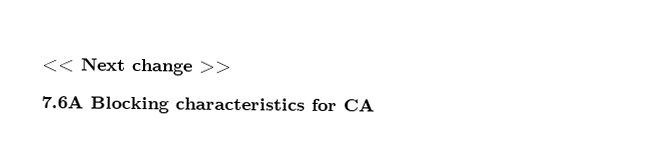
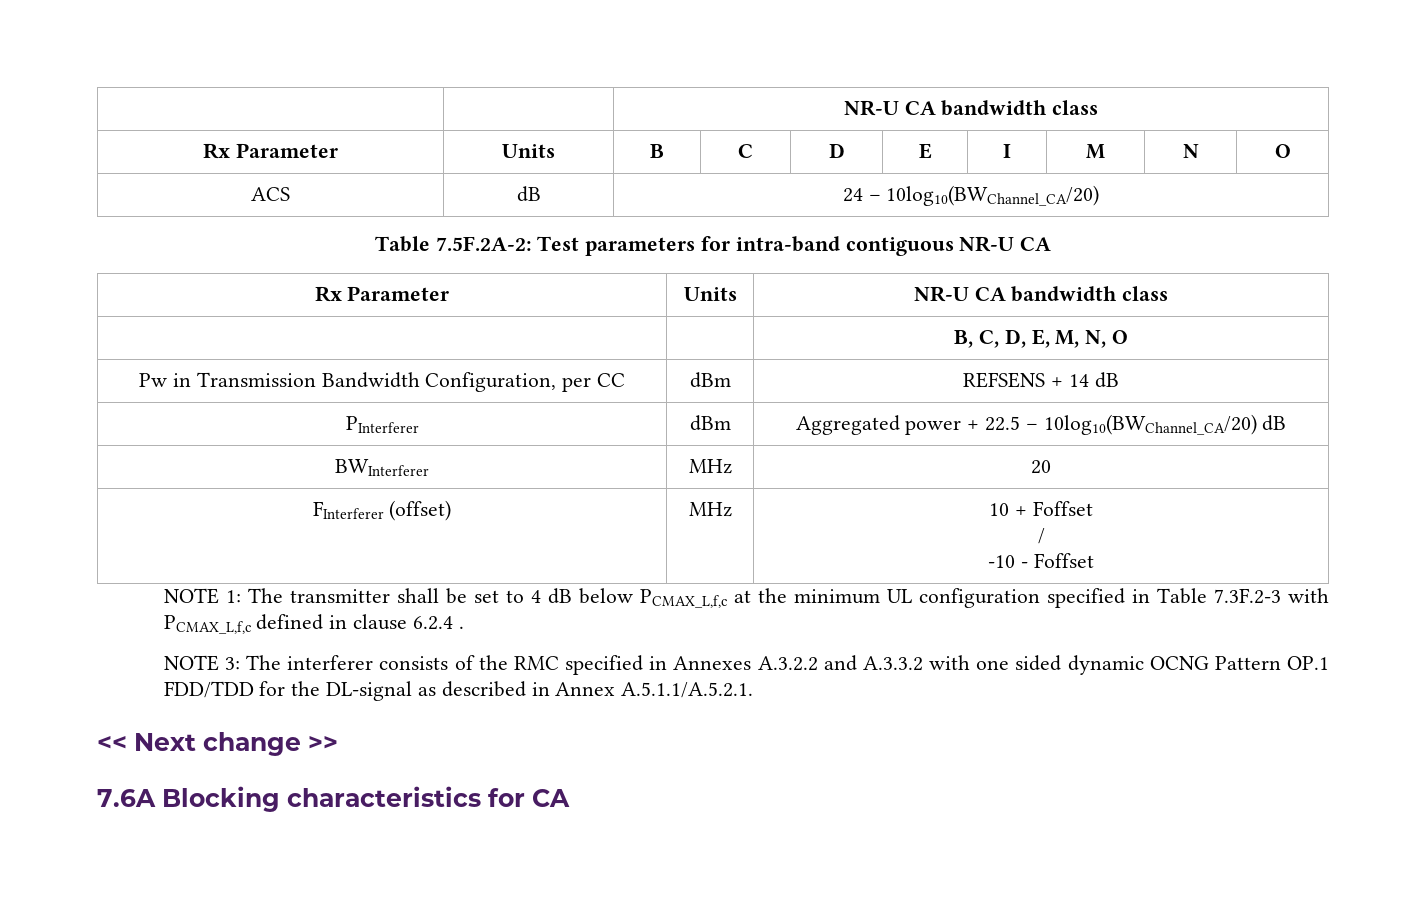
(41, 66) none -> [843,100,1099,116] [203,143,338,159] [502,144,555,158] [650,144,664,158] [738,144,753,158] [828,143,845,158] [918,143,932,159] [1003,144,1011,158] [1086,144,1105,159] [1182,144,1199,158] [1274,144,1291,158] [251,187,290,201] [516,186,541,202] [842,185,1100,206] [374,236,1052,256] [314,286,450,302] [683,287,737,301] [913,286,1169,302] [954,329,1128,348] [139,372,625,392] [689,372,731,388] [963,372,1119,388] [345,416,419,433] [689,415,731,431] [795,414,1287,435] [335,459,429,476] [688,459,732,474] [1031,460,1051,474] [312,500,452,521] [688,502,732,517] [989,501,1093,516] [1037,528,1045,544] [988,553,1094,568] [163,588,1329,608] [163,614,464,634] [163,655,1329,675] [163,681,754,701] | | NR-U CA bandwidth class // Rx Parameter | Units | B | C | D | E | I | M | N | O // ACS | dB | 24 – 10log10(BWChannel_CA/20) // Table 7.5F.2A-2: Test parameters for intra-band contiguous NR-U CA // Rx Parameter | Units | NR-U CA bandwidth class // | | B, C, D, E, M, N, O // Pw in Transmission Bandwidth Configuration, per CC | dBm | REFSENS + 14 dB // PInterferer | dBm | Aggregated power + 22.5 – 10log10(BWChannel_CA/20) dB // BWInterferer | MHz | 20 // FInterferer (offset) | MHz | 10 + Foffset // / // -10 - Foffset // NOTE 1: The transmitter shall be set to 4 dB below PCMAX_L,f,c at the minimum UL configuration specified in Table 7.3F.2-3 with PCMAX_L,f,c defined in clause 6.2.4 . // NOTE 3: The interferer consists of the RMC specified in Annexes A.3.2.2 and A.3.3.2 with one sided dynamic OCNG Pattern OP.1 FDD/TDD for the DL-signal as described in Annex A.5.1.1/A.5.2.1. //

